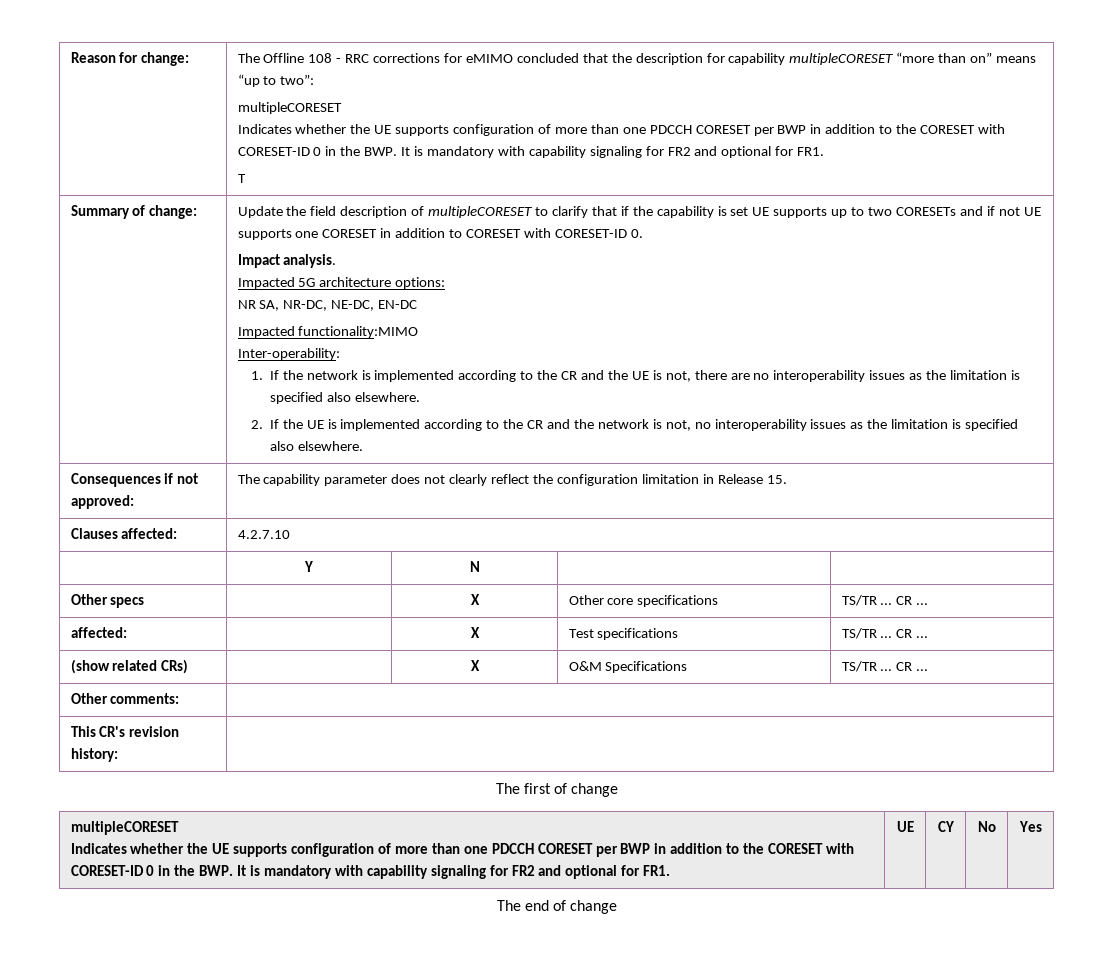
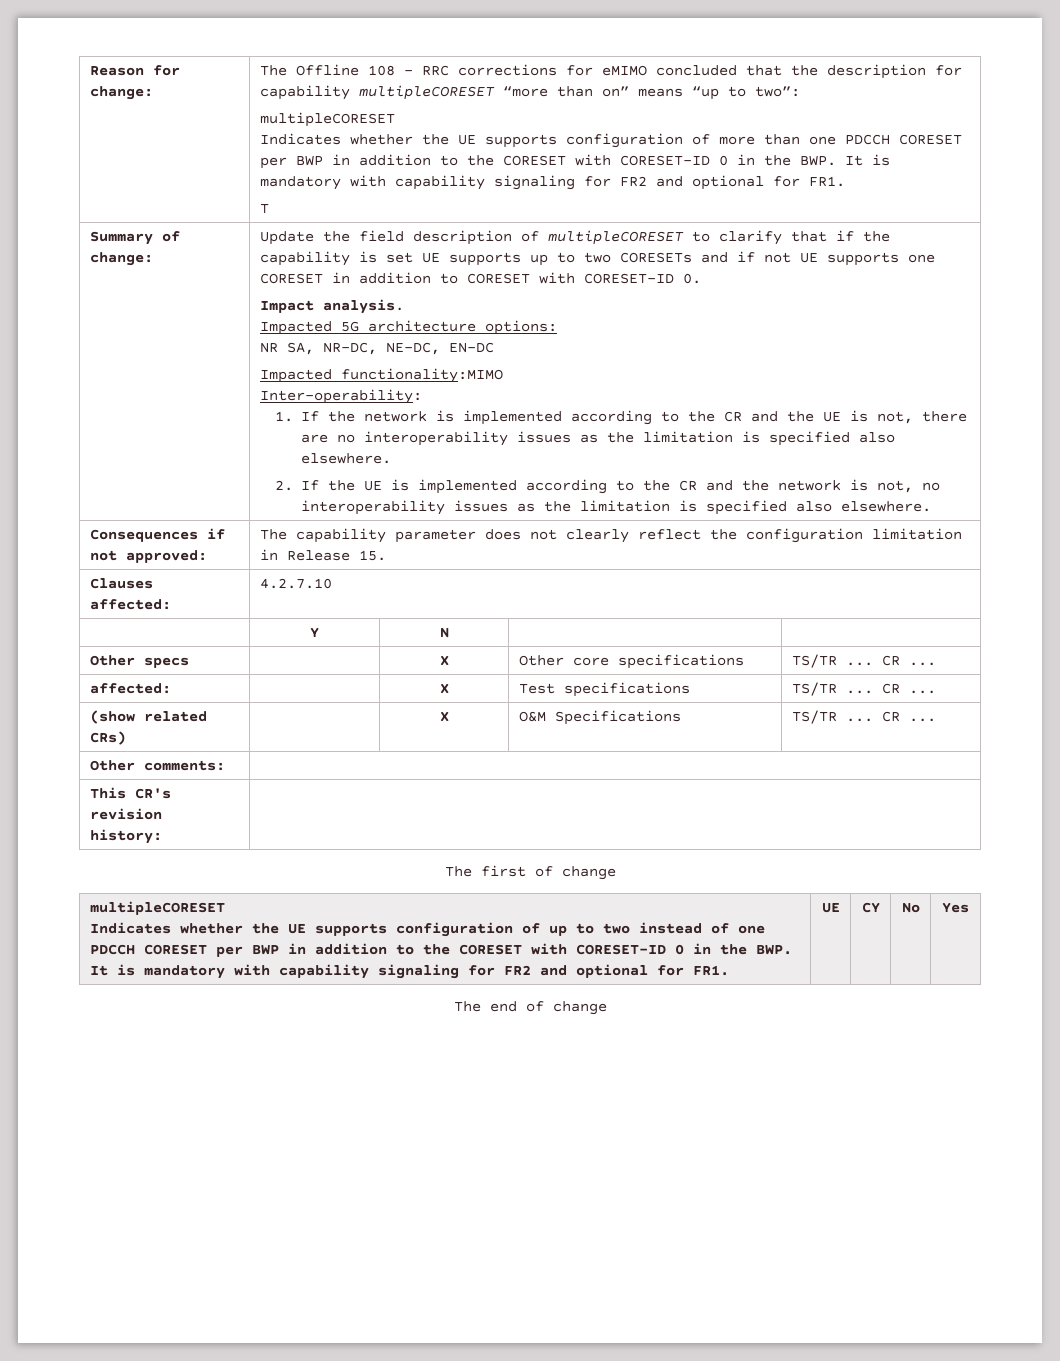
[394,843,460,854] more than -> [548,922,729,936] up to two instead of

